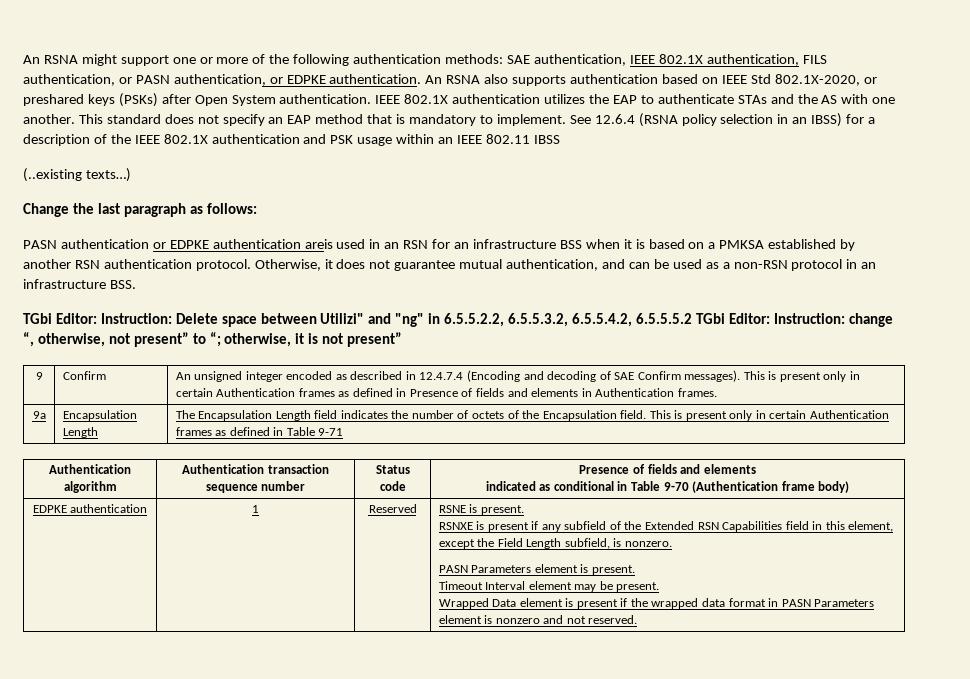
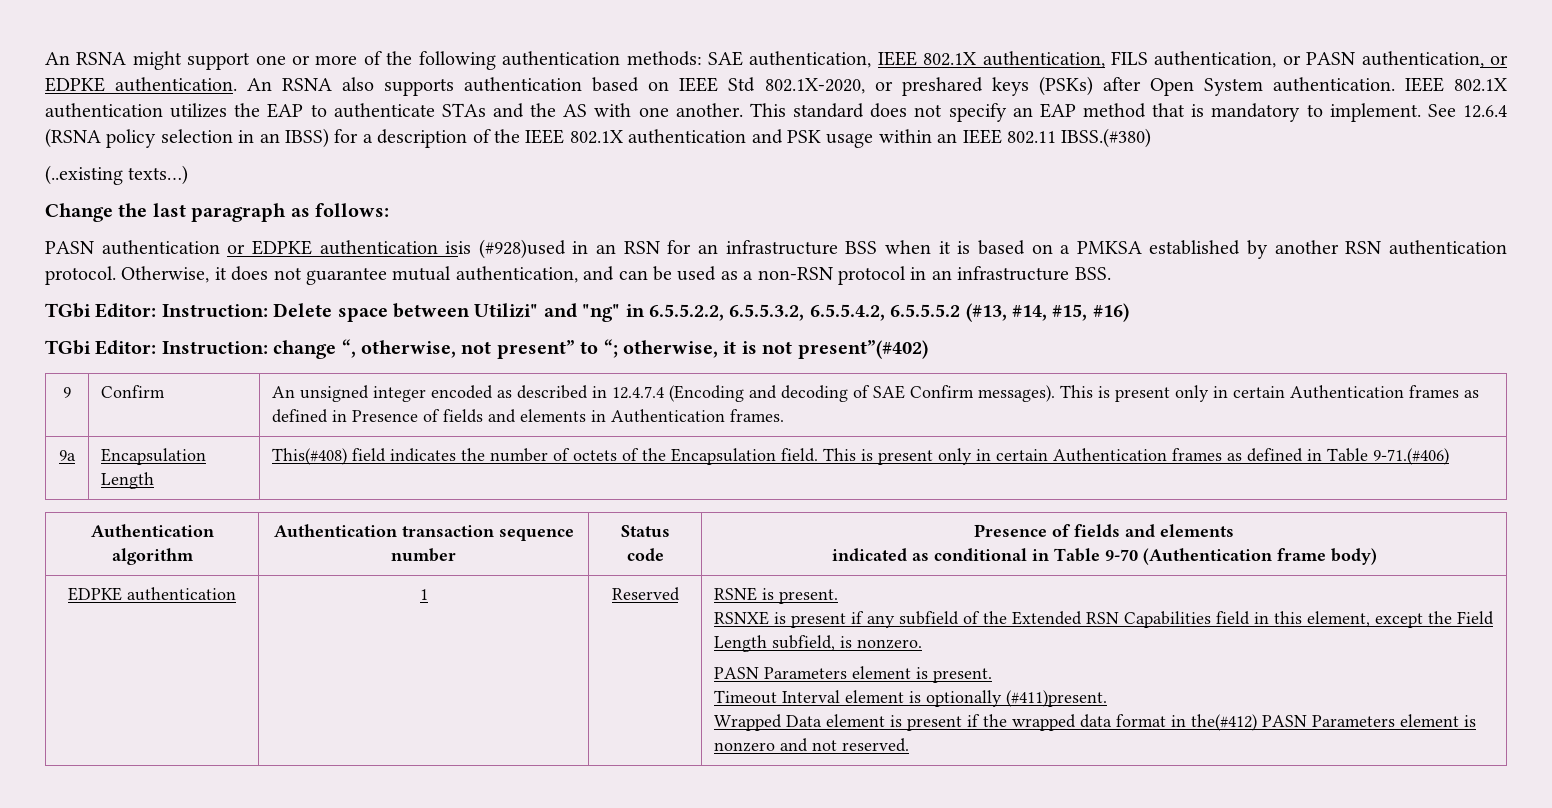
[533,135,560,144] IBSS -> [1061,128,1152,148] IBSS.(#380)
[304,239,366,249] areis used -> [445,239,566,259] isis (#928)used
(692, 318) none -> [965,303,1129,322] (#13, #14, #15, #16) //
[347,332,403,347] present” -> [797,340,928,359] present”(#402)
[175,410,311,421] The Encapsulation Length -> [272,448,348,465] This(#408)
[318,428,344,436] 9-71 -> [1373,448,1450,465] 9-71.(#406)
[574,581,660,592] may be present. -> [909,690,1108,707] is optionally (#411)present.
(779, 602) none -> [1191,714,1258,731] the(#412)

